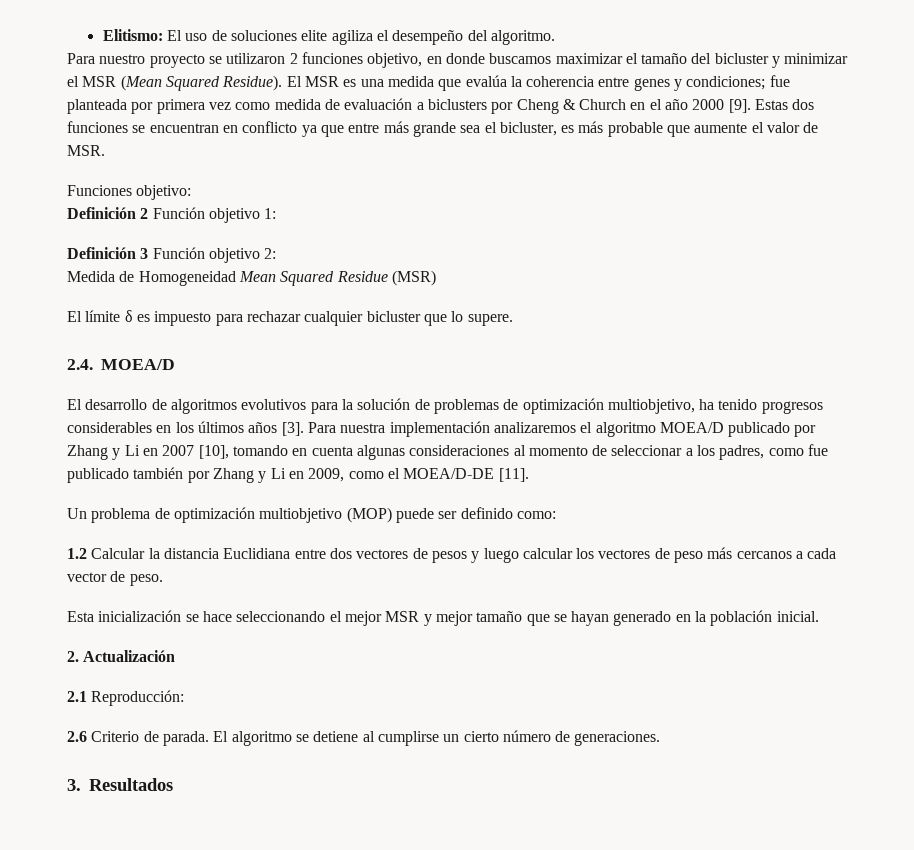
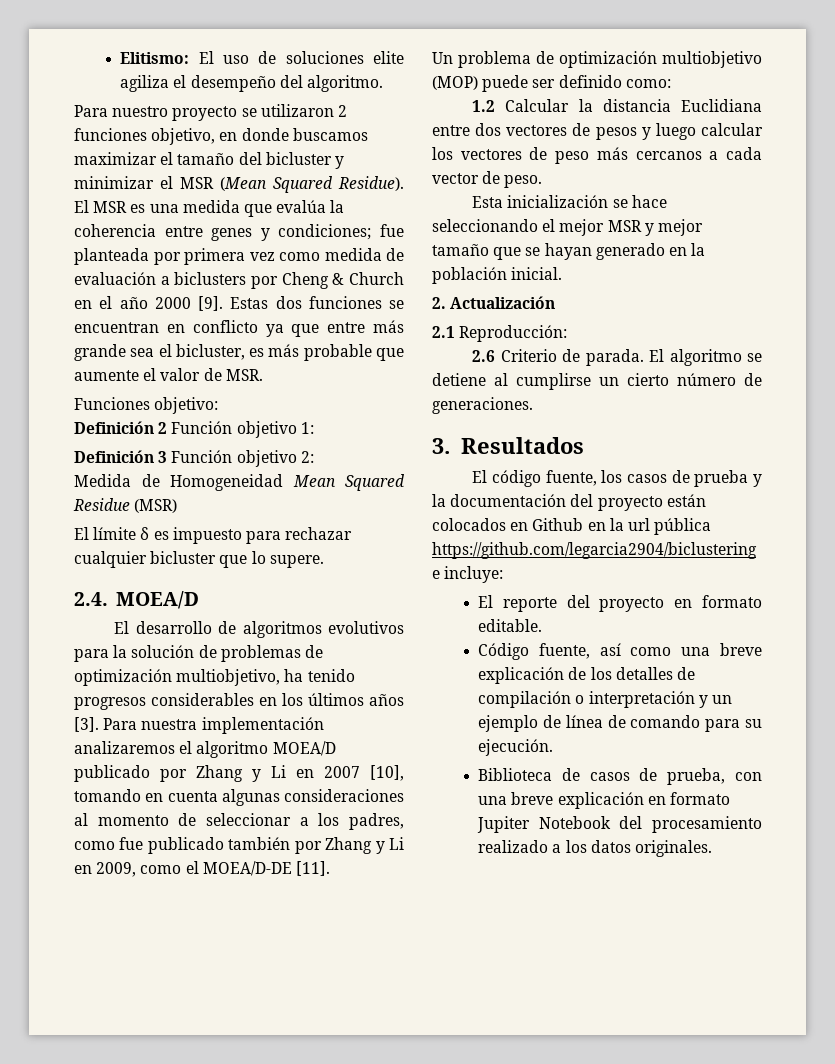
(173, 784) none -> [472,470,762,487] [432,494,706,511] [432,518,712,535] [432,542,757,559] [432,566,504,583] [478,595,762,612] [478,619,543,632] [478,643,762,660] [478,667,695,684] [478,691,732,708] [478,715,762,732] [478,739,554,756] [478,768,762,785] [478,792,730,809] [477,816,762,833] [478,840,712,857] // El código fuente, los casos de prueba y la documentación del proyecto están colocados en Github en la url pública https://github.com/legarcia2904/biclustering e incluye: // El reporte del proyecto en formato editable. // Código fuente, así como una breve explicación de los detalles de compilación o interpretación y un ejemplo de línea de comando para su ejecución. // Biblioteca de casos de prueba, con una breve explicación en formato Jupiter Notebook del procesamiento realizado a los datos originales.

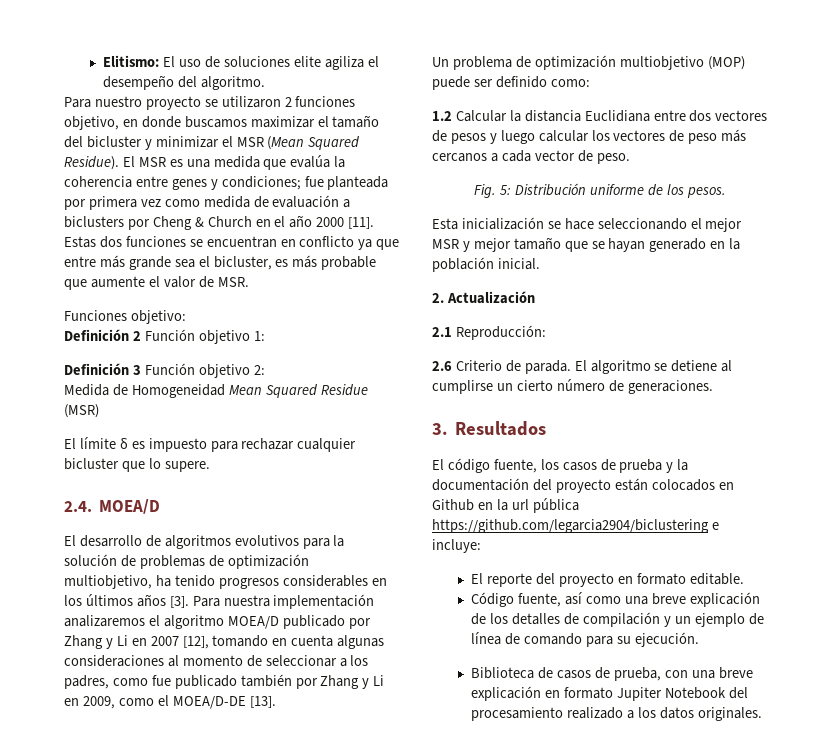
[198,296,223,311] [9]. -> [348,217,375,229] [11].
[370,765,404,781] [10], -> [182,636,209,649] [12],
[295,861,330,876] [11]. -> [249,696,276,708] [13].
(543, 181) none -> [474,183,726,198] // Fig. 5: Distribución uniforme de los pesos.
[575,691,695,708] o interpretación -> (661, 619) none

